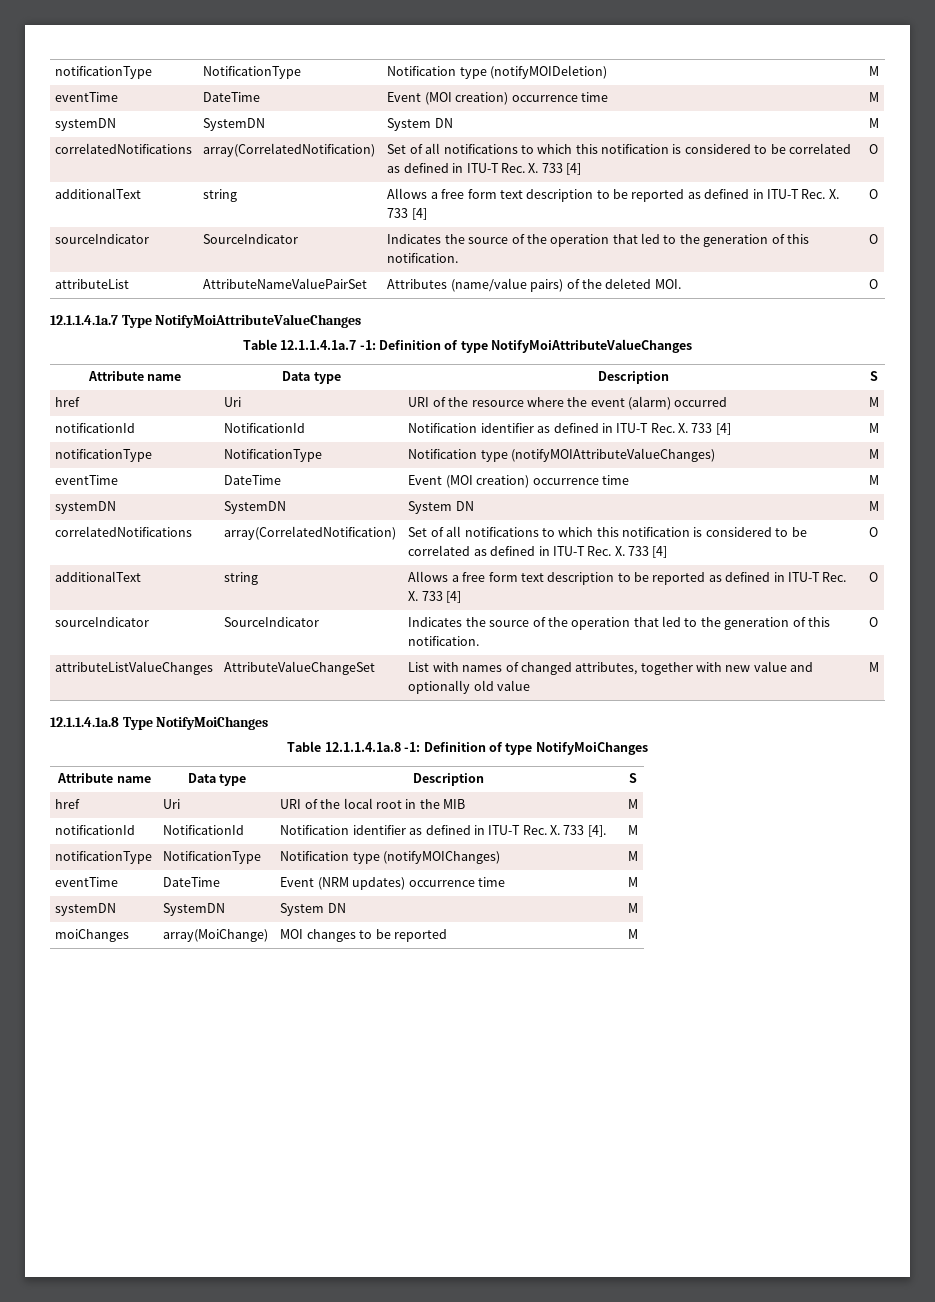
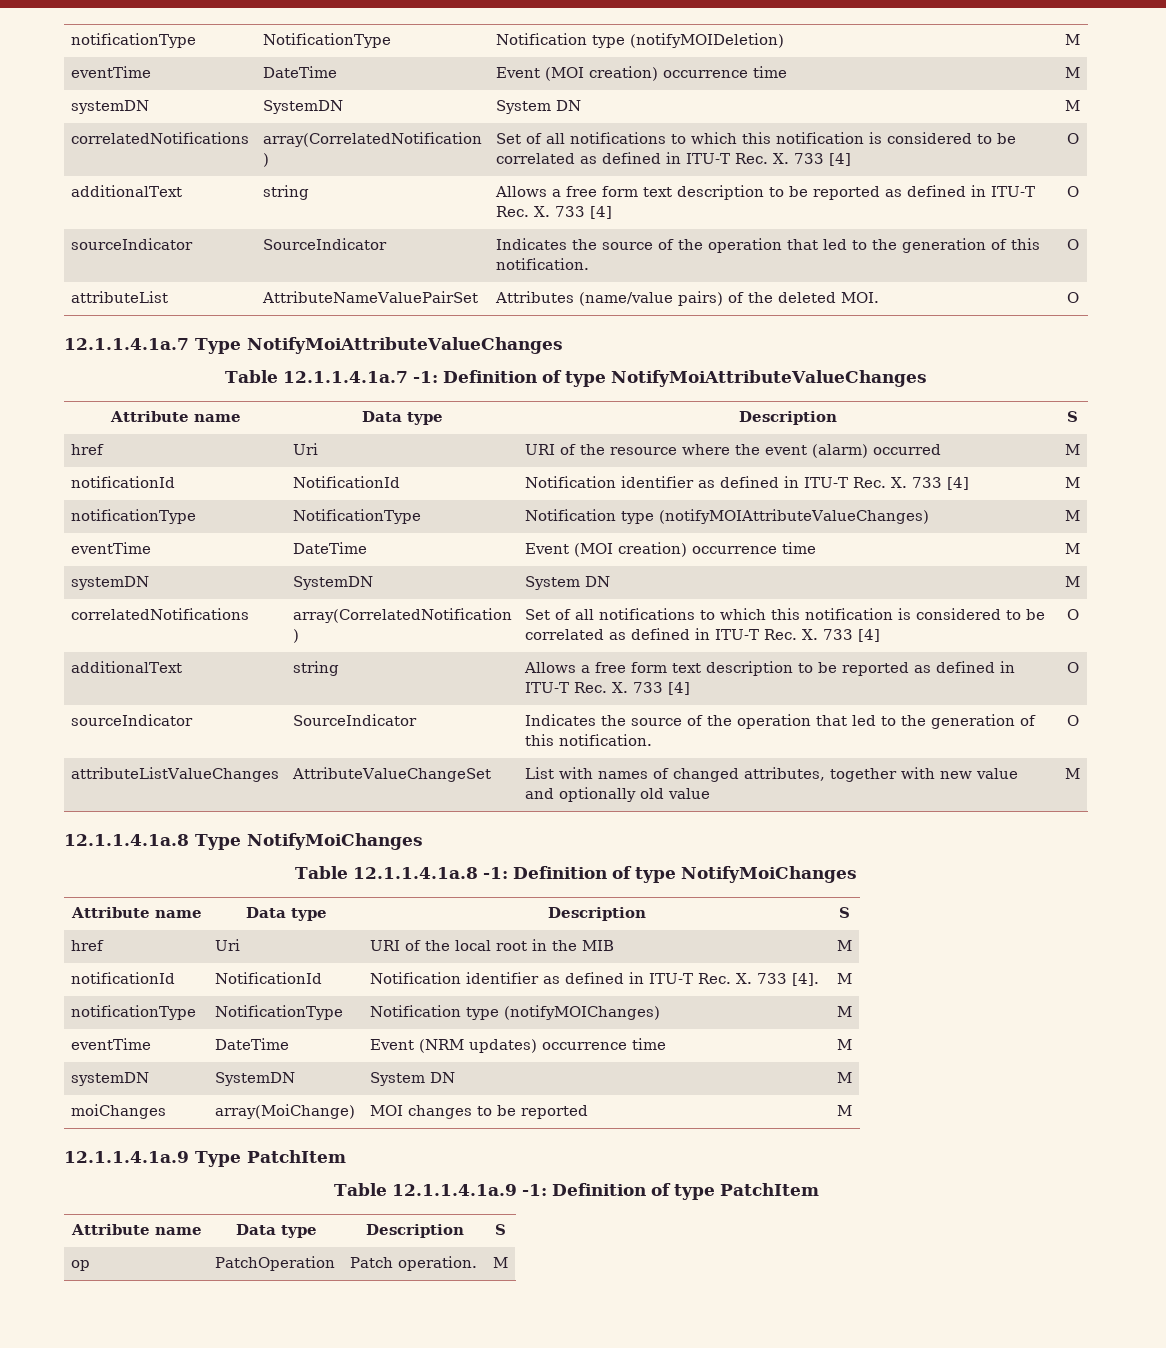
(638, 934) none -> [64,1150,346,1167] [333,1183,819,1200] [70,1224,202,1235] [235,1224,317,1238] [365,1224,464,1238] [495,1224,506,1235] [70,1260,90,1271] [214,1256,335,1271] [349,1256,477,1271] [493,1257,508,1268] // 12.1.1.4.1a.9 Type PatchItem // Table 12.1.1.4.1a.9 -1: Definition of type PatchItem // Attribute name | Data type | Description | S // op | PatchOperation | Patch operation. | M

